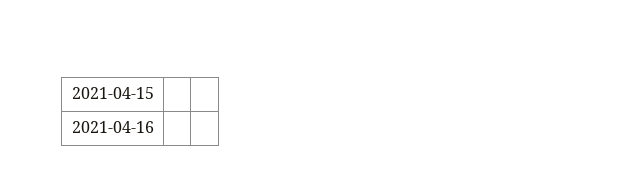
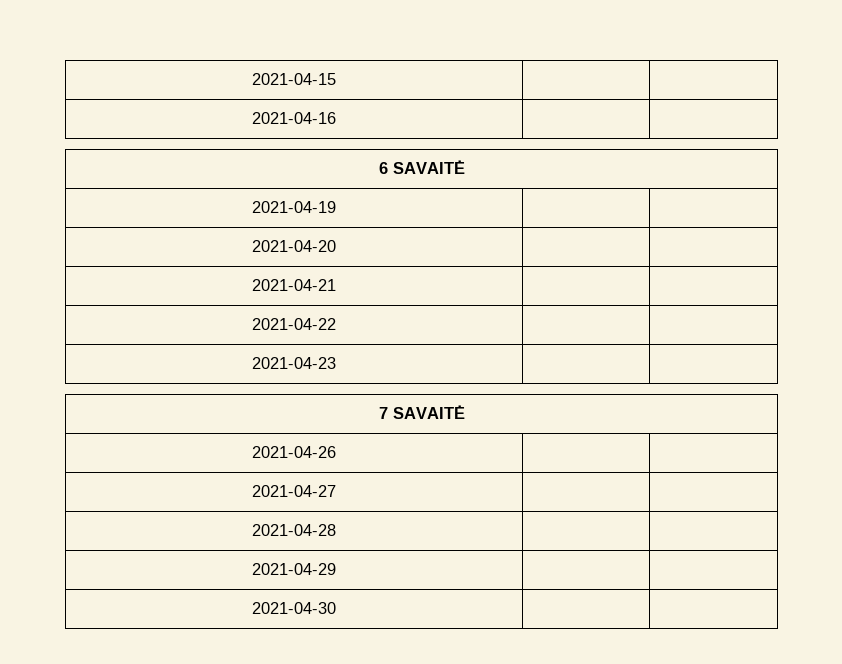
(154, 127) none -> [378,160,465,174] [252,201,336,213] [252,240,336,252] [252,279,336,291] [252,318,336,330] [252,357,336,369] [378,405,465,419] [252,446,336,458] [252,485,336,497] [252,524,336,536] [252,563,336,575] [252,602,336,614] // 6 SAVAITĖ // 2021-04-19 | | // 2021-04-20 | | // 2021-04-21 | | // 2021-04-22 | | // 2021-04-23 | | // 7 SAVAITĖ // 2021-04-26 | | // 2021-04-27 | | // 2021-04-28 | | // 2021-04-29 | | // 2021-04-30 | |

